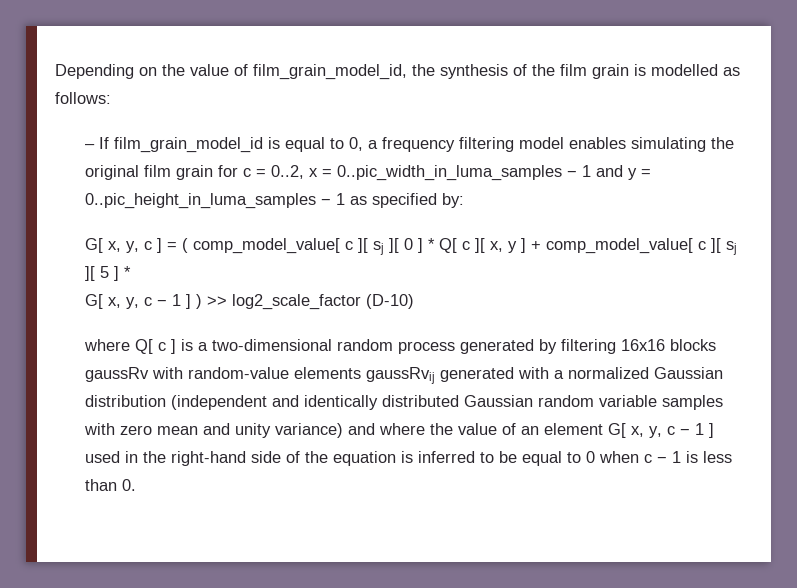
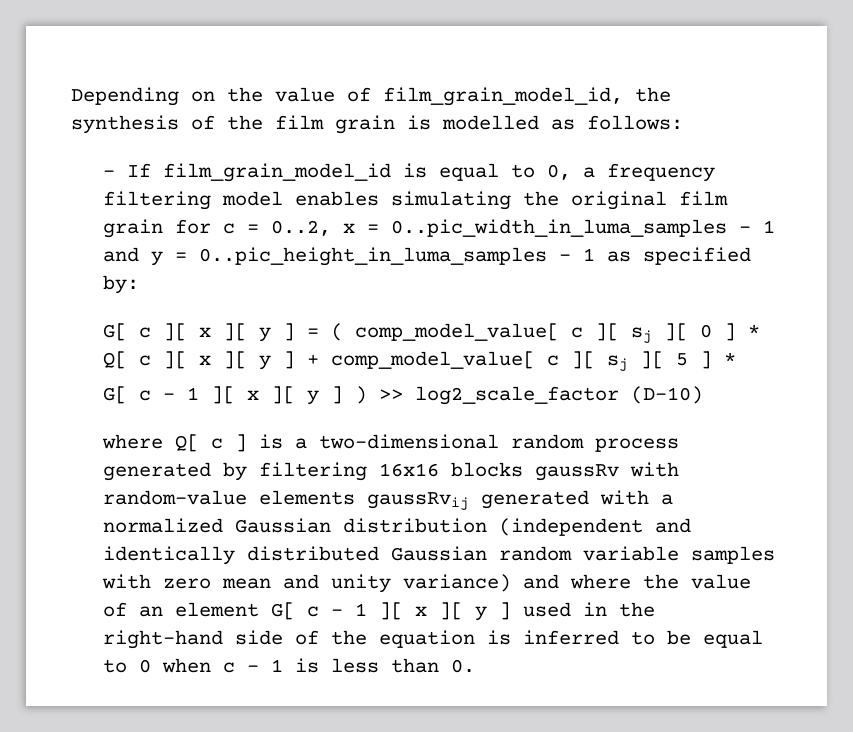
[108,241,153,253] x, y, c -> [139,323,272,342] c ][ x ][ y
[490,241,504,252] x, -> [199,351,248,369] x ][
[108,294,182,309] x, y, c − 1 -> [139,386,320,405] c − 1 ][ x ][ y
[631,423,705,438] x, y, c − 1 -> [307,602,488,621] c − 1 ][ x ][ y

